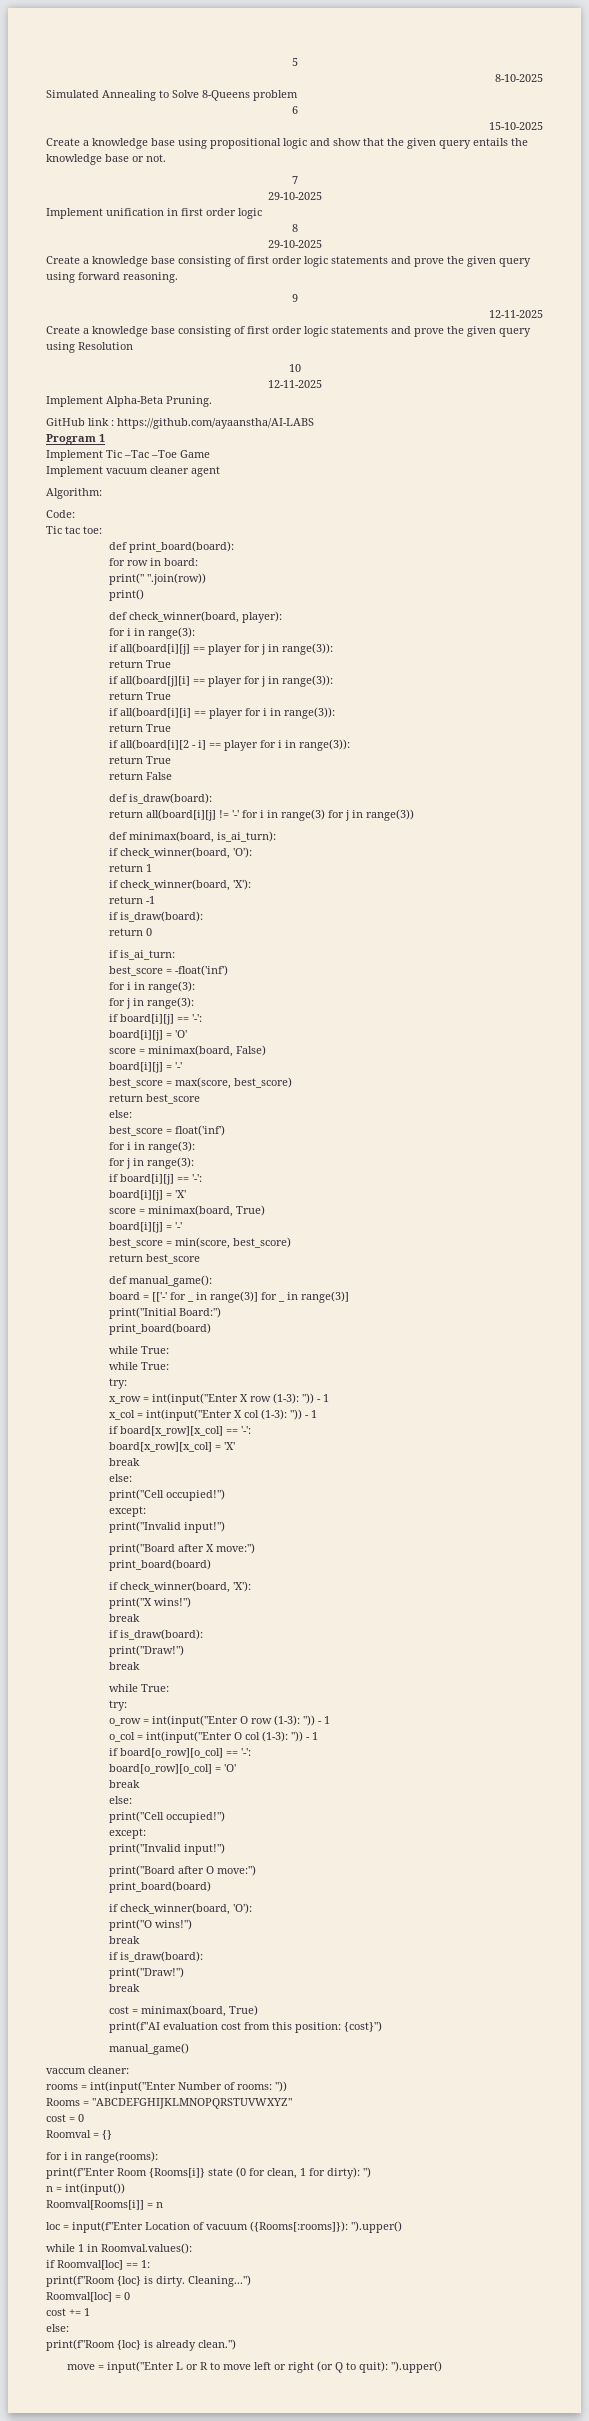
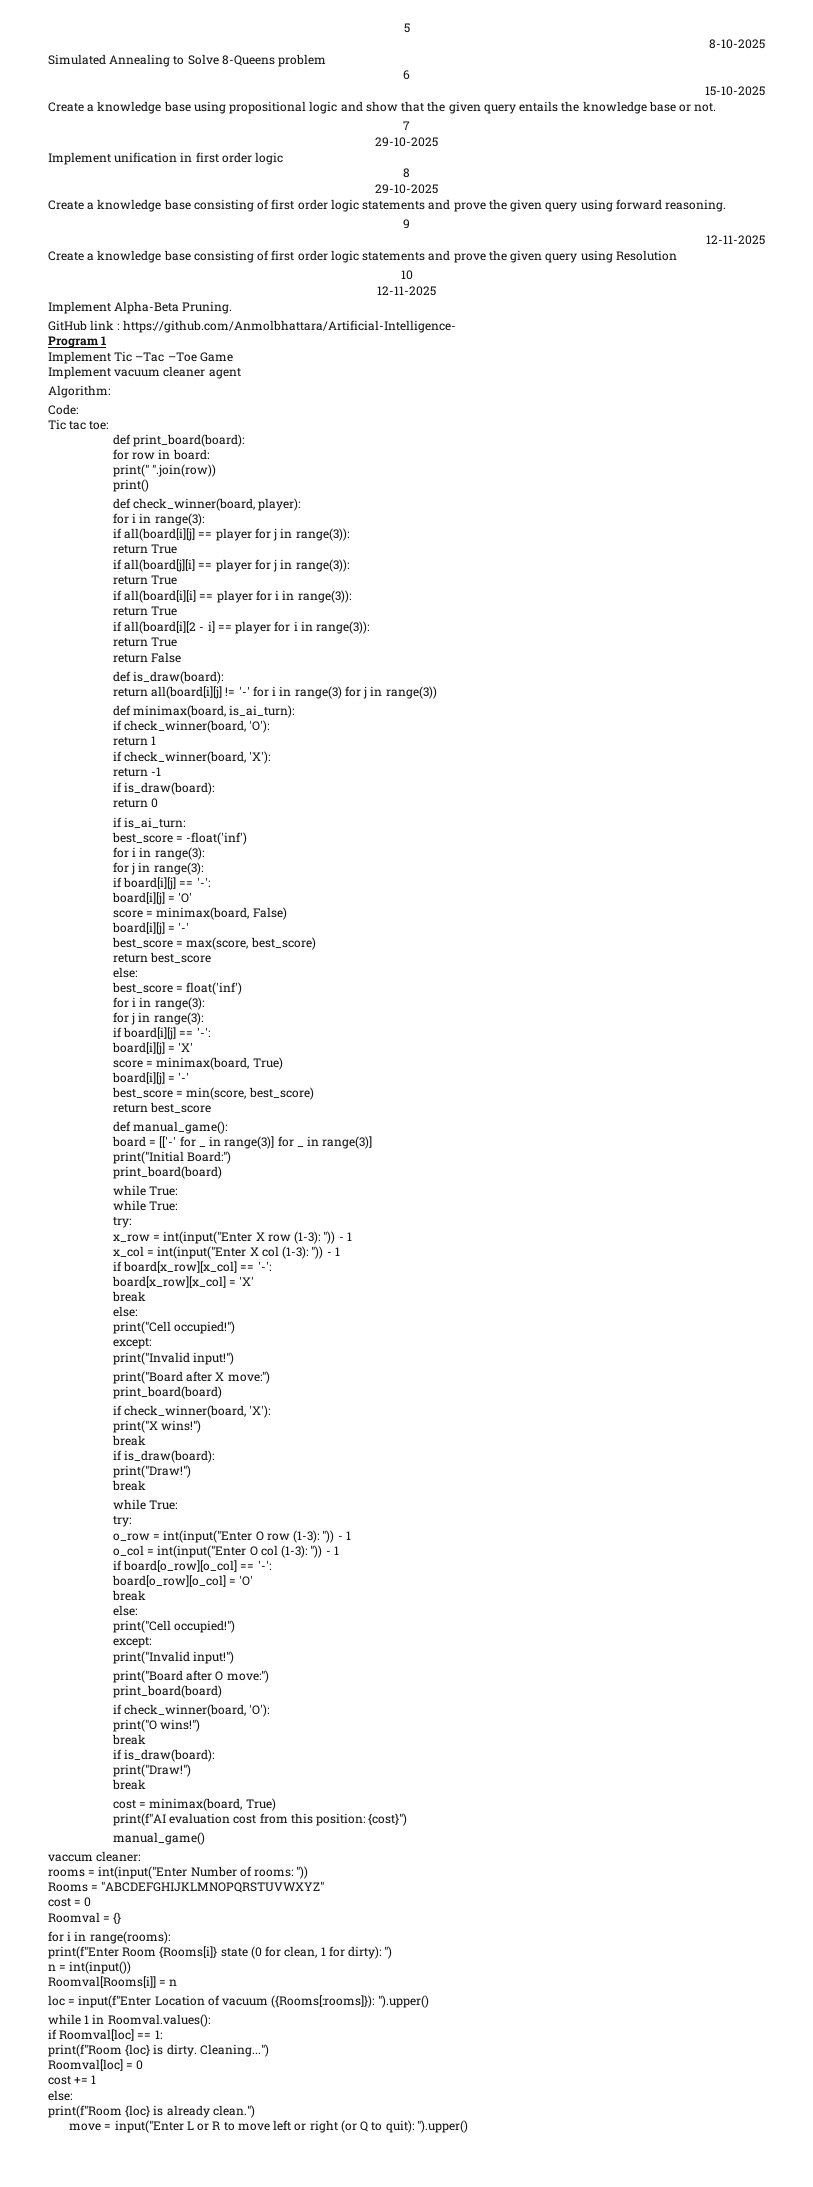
[117,418,314,429] https://github.com/ayaanstha/AI-LABS -> [122,320,456,333] https://github.com/Anmolbhattara/Artificial-Intelligence-

